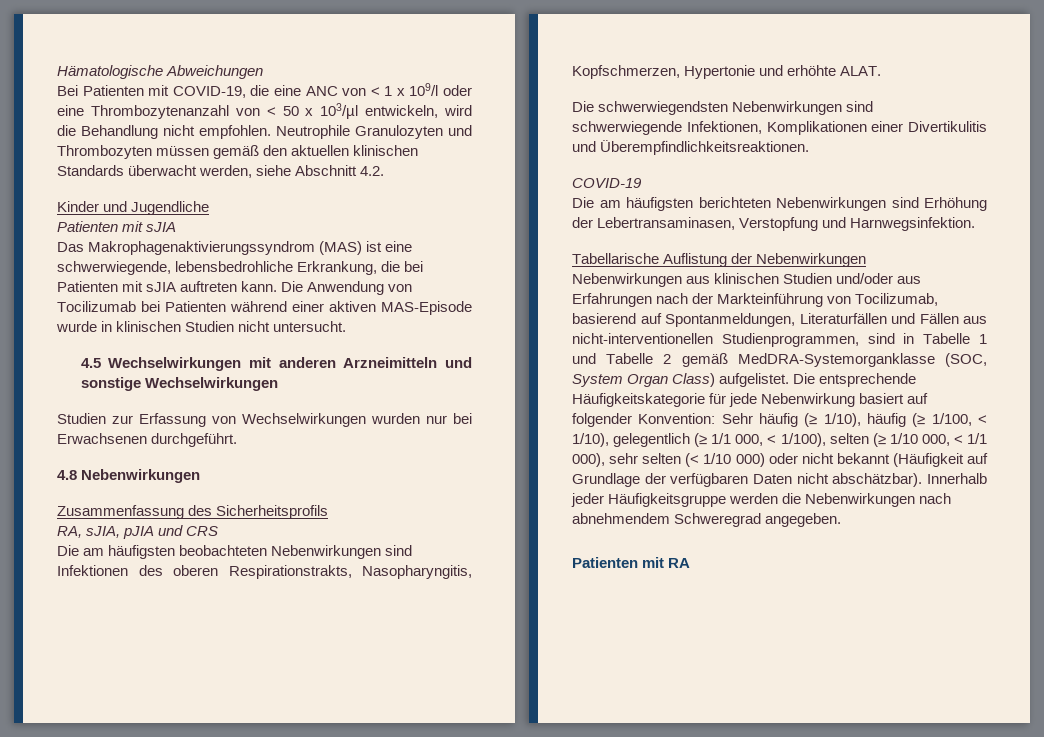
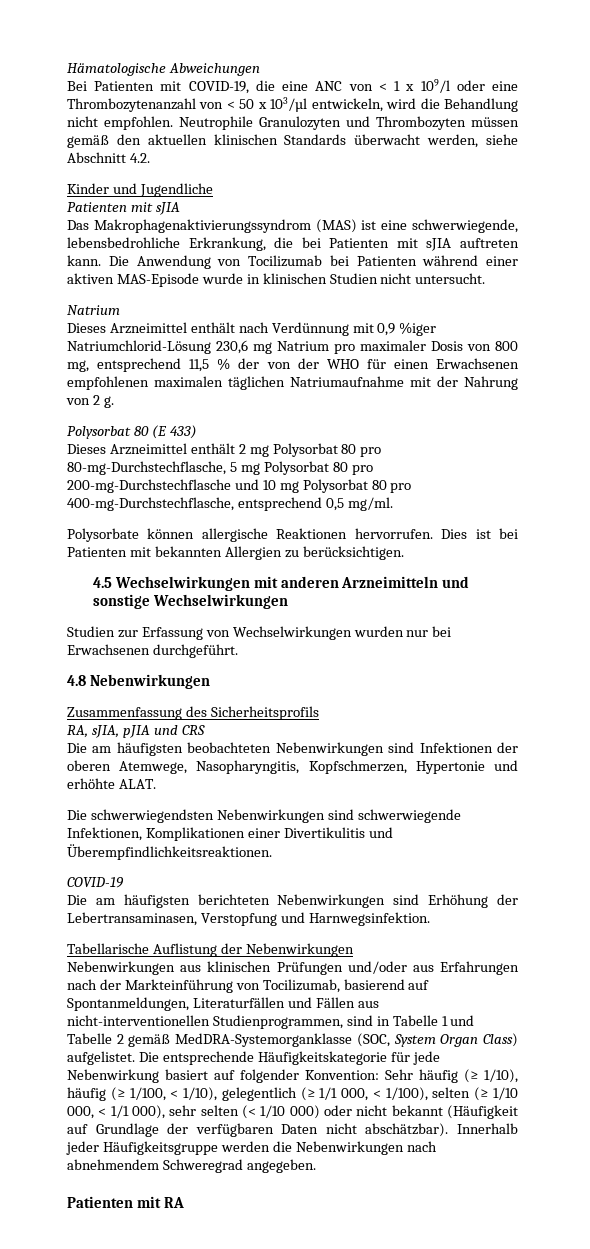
(347, 326) none -> [67,305,120,315] [67,322,437,336] [67,340,518,354] [67,358,519,372] [67,376,518,390] [66,395,114,408] [67,425,197,439] [67,443,382,457] [67,461,373,475] [67,479,412,493] [67,497,393,511] [67,528,518,542] [67,546,404,560] // Natrium // Dieses Arzneimittel enthält nach Verdünnung mit 0,9 %iger Natriumchlorid-Lösung 230,6 mg Natrium pro maximaler Dosis von 800 mg, entsprechend 11,5 % der von der WHO für einen Erwachsenen empfohlenen maximalen täglichen Natriumaufnahme mit der Nahrung von 2 g. // Polysorbat 80 (E 433) // Dieses Arzneimittel enthält 2 mg Polysorbat 80 pro 80-mg-Durchstechflasche, 5 mg Polysorbat 80 pro 200-mg-Durchstechflasche und 10 mg Polysorbat 80 pro 400-mg-Durchstechflasche, entsprechend 0,5 mg/ml. // Polysorbate können allergische Reaktionen hervorrufen. Dies ist bei Patienten mit bekannten Allergien zu berücksichtigen.
[138,565,352,579] des oberen Respirationstrakts, -> [497,742,518,753] [67,760,188,774] der oberen Atemwege,
[783,273,833,284] Studien -> [276,962,343,975] Prüfungen

